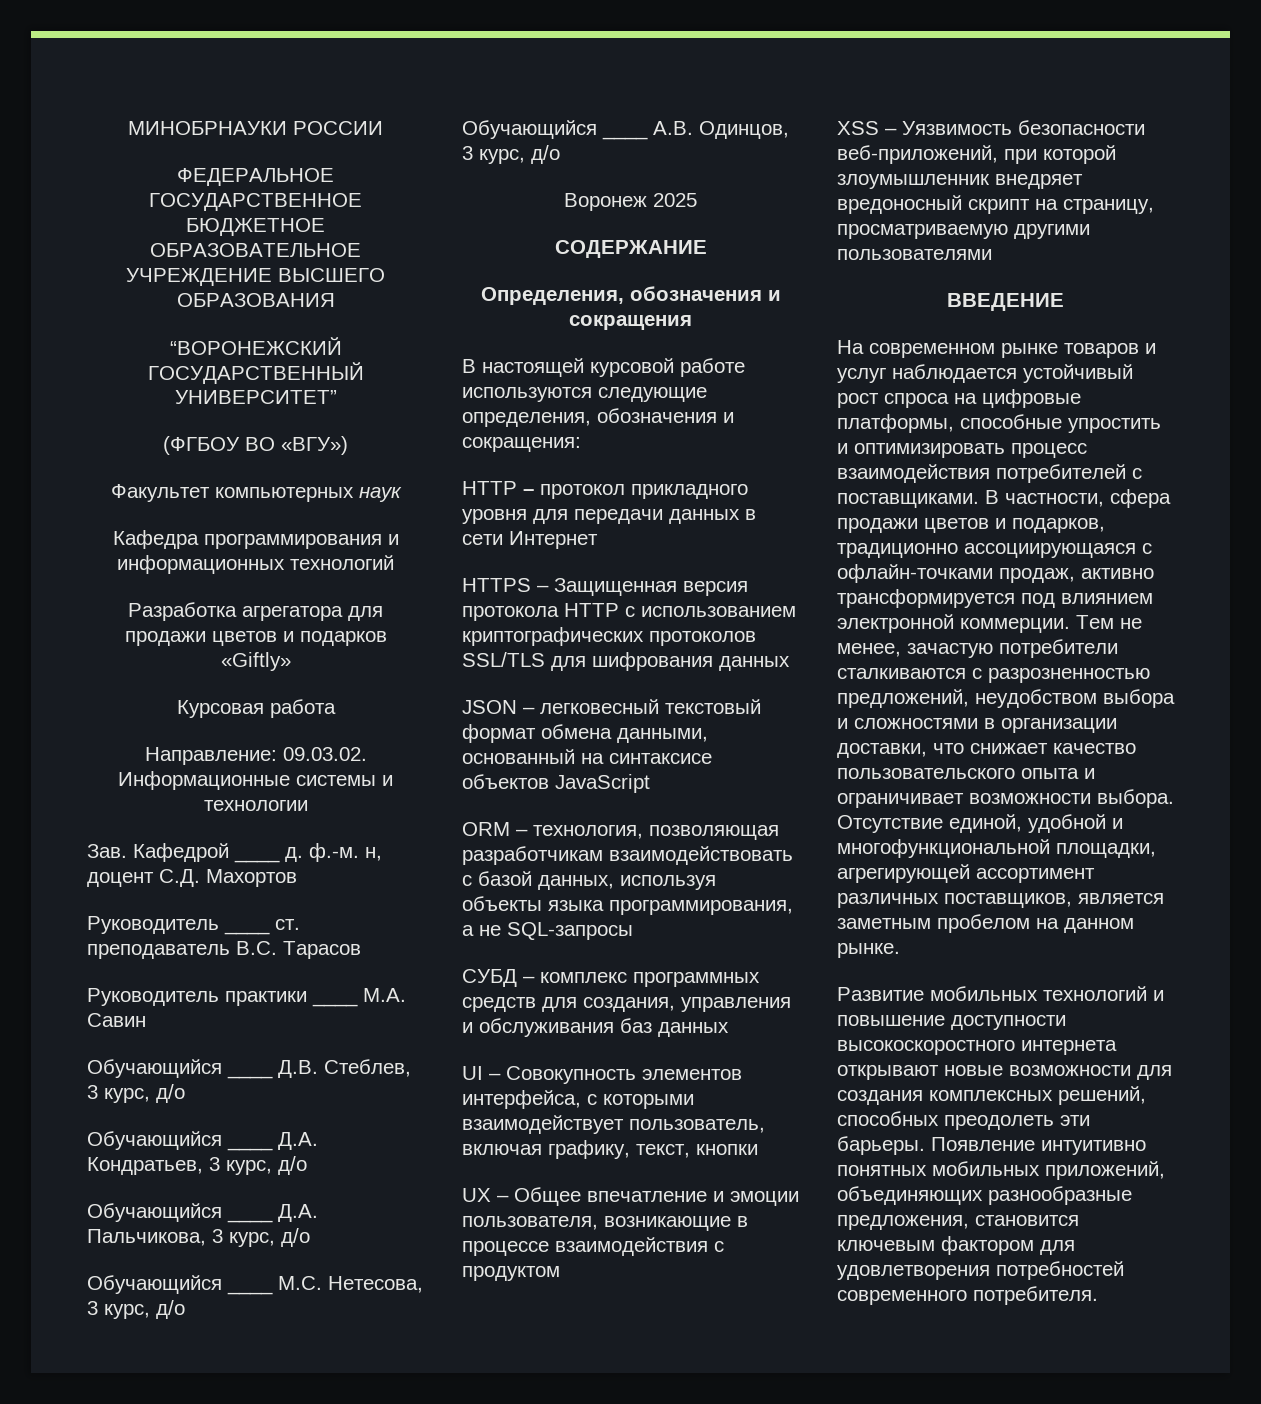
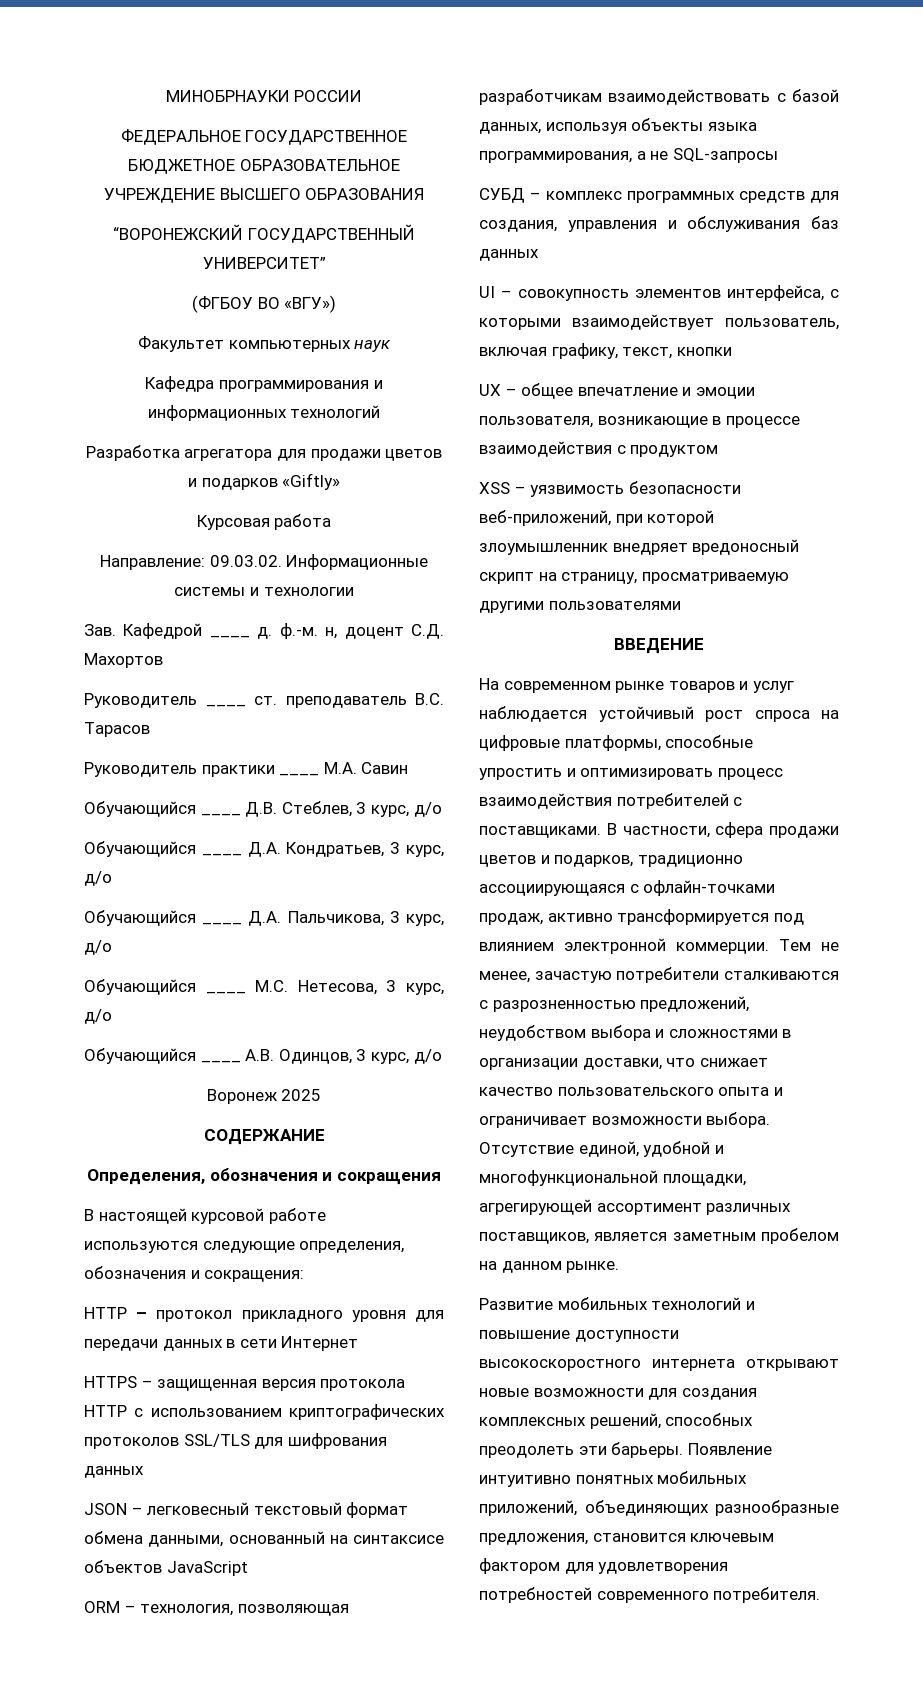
[554,578,677,596] Защищенная -> [157,1379,258,1391] защищенная
[506,1066,636,1084] Совокупность -> [518,289,629,301] совокупность
[514,1187,581,1206] Общее -> [521,383,574,399] общее
[902,121,1012,135] Уязвимость -> [530,485,625,497] уязвимость

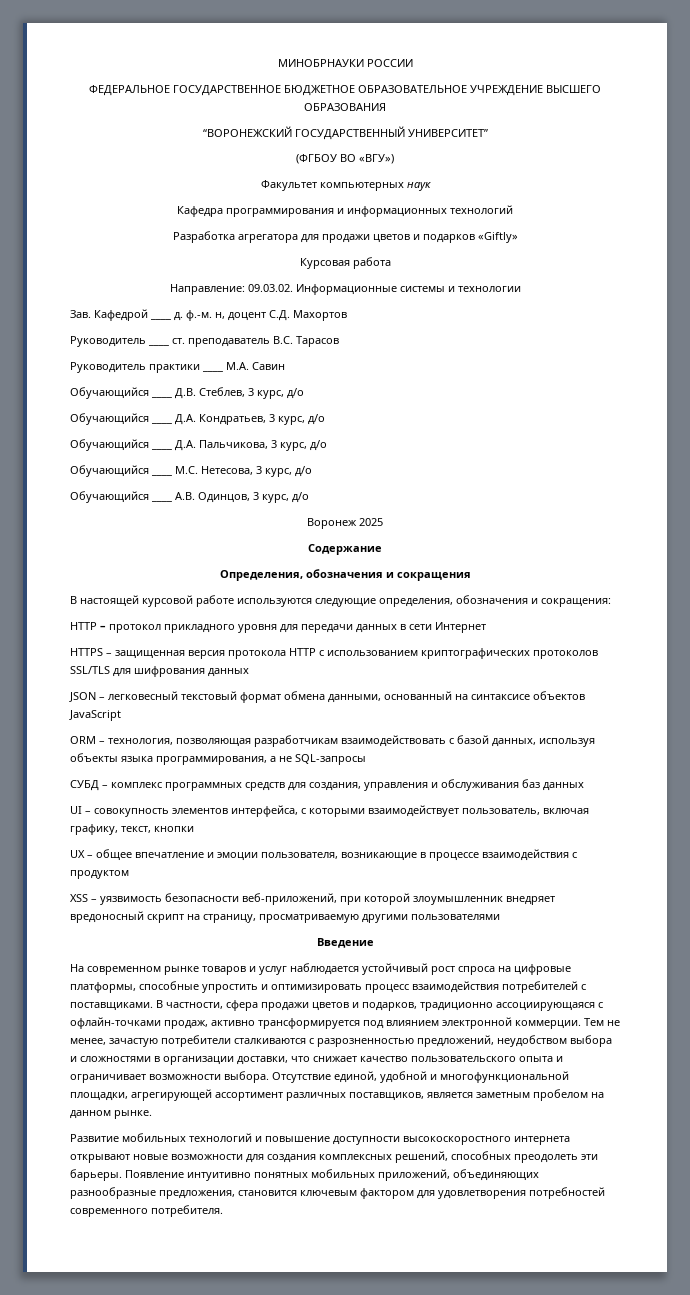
[203,1129,325,1145] СОДЕРЖАНИЕ -> [308,544,382,555] Содержание
[614,638,704,654] ВВЕДЕНИЕ -> [316,938,374,948] Введение

